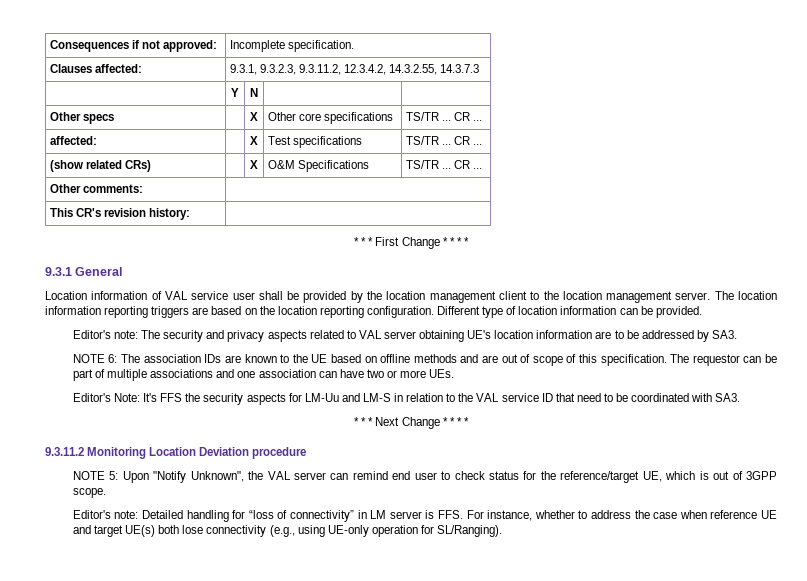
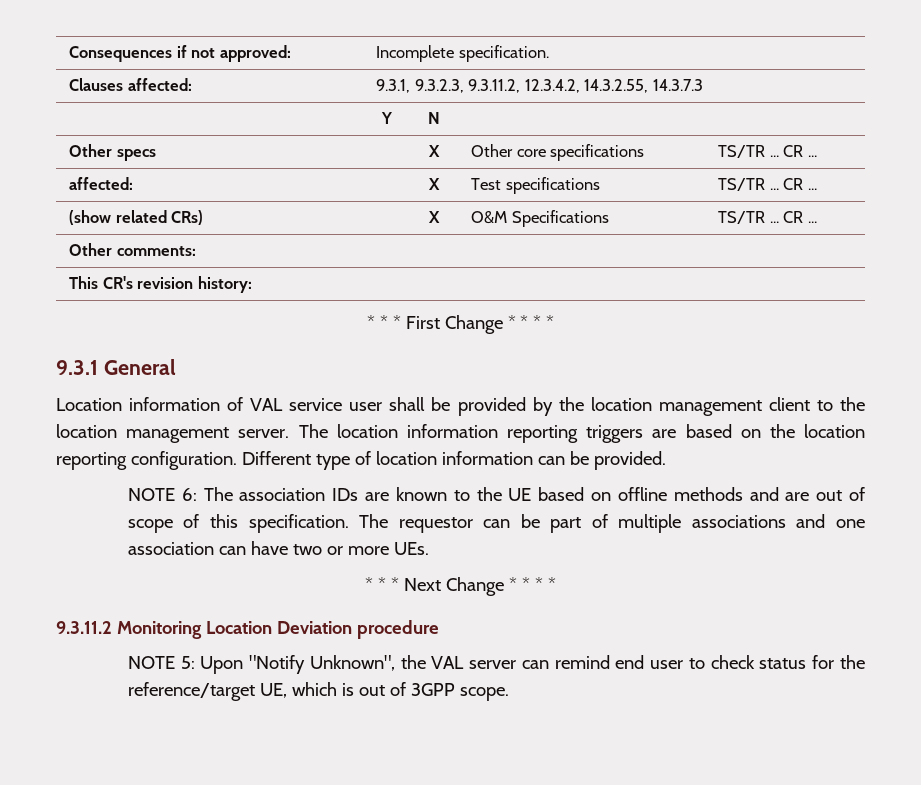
[72,330,737,342] // Editor's note: The security and privacy aspects related to VAL server obtaining UE's location information are to be addressed by SA3. -> (666, 460) none
[72,393,741,405] // Editor's Note: It's FFS the security aspects for LM-Uu and LM-S in relation to the VAL service ID that need to be coordinated with SA3. -> (429, 548) none
[72,510,777,522] [72,525,503,537] // Editor's note: Detailed handling for “loss of connectivity” in LM server is FFS. For instance, whether to address the case when reference UE and target UE(s) both lose connectivity (e.g., using UE-only operation for SL/Ranging). -> (509, 694) none

